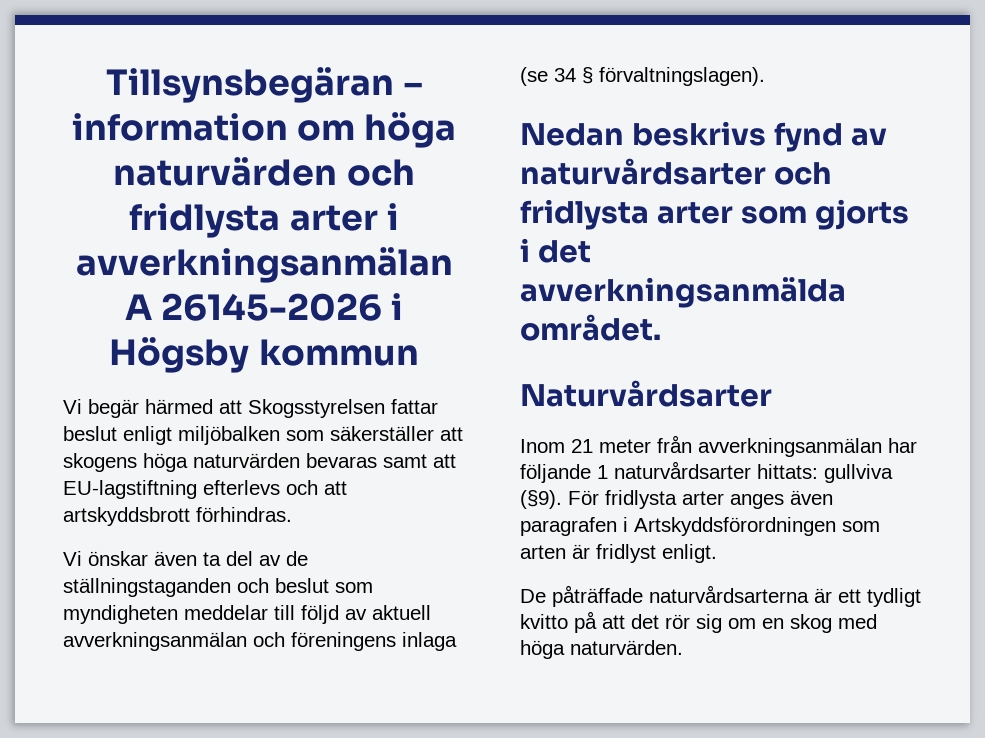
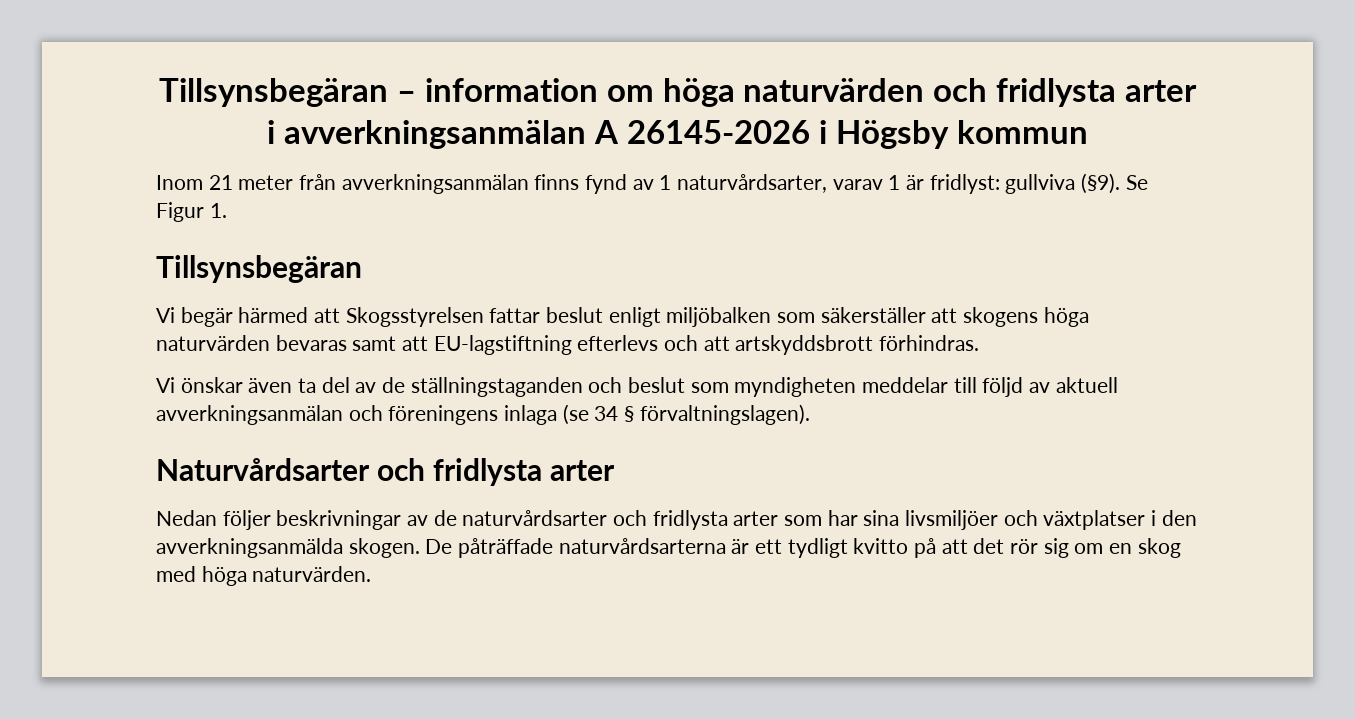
(419, 352) none -> [156,173,1148,194] [156,202,227,222] [156,255,362,283] // Inom 21 meter från avverkningsanmälan finns fynd av 1 naturvårdsarter, varav 1 är fridlyst: gullviva (§9). Se Figur 1. // Tillsynsbegäran
[520,121,888,152] Nedan beskrivs fynd av -> [156,458,615,486] [156,510,457,530] Naturvårdsarter och fridlysta arter // Nedan följer beskrivningar av de
[815,199,910,230] [520,238,592,263] [520,277,846,308] [520,314,661,341] [520,380,772,407] [520,435,917,457] [520,461,893,483] [520,490,833,509] [520,517,880,536] [520,544,717,563] gjorts i det avverkningsanmälda området. // Naturvårdsarter // Inom 21 meter från avverkningsanmälan har följande 1 naturvårdsarter hittats: gullviva (§9). För fridlysta arter anges även paragrafen i Artskyddsförordningen som arten är fridlyst enligt. // -> [827,510,1197,530] [156,538,420,558] har sina livsmiljöer och växtplatser i den avverkningsanmälda skogen.

